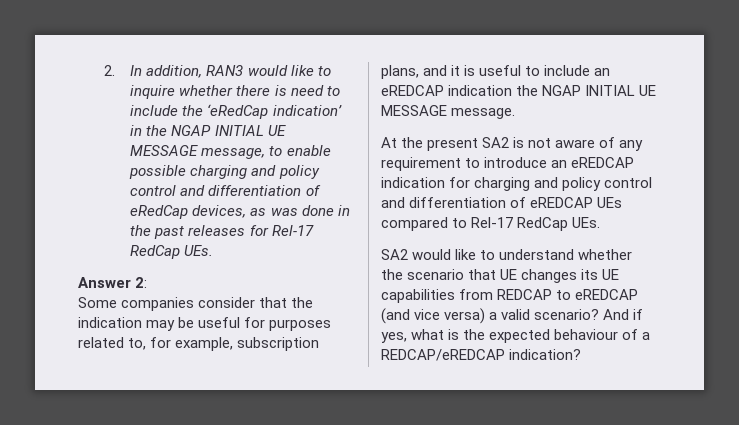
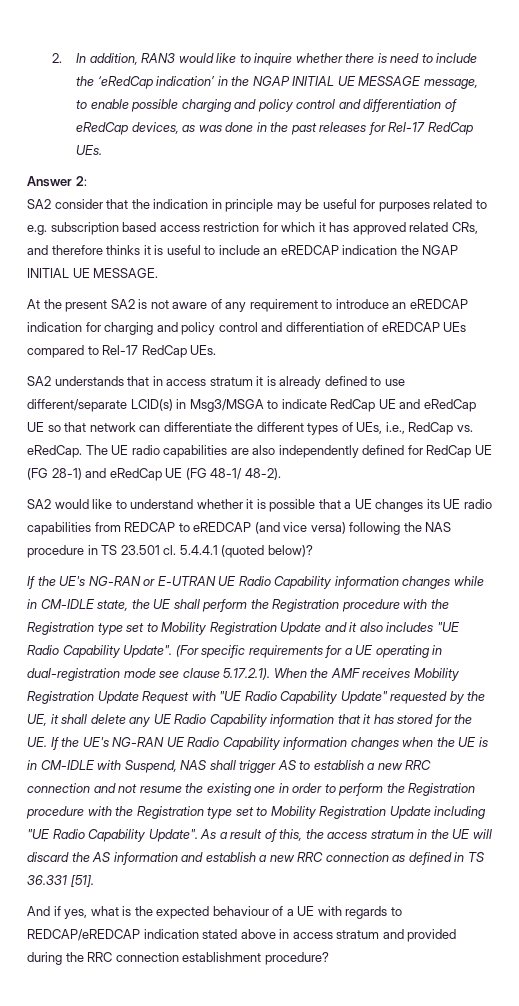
[78,297,195,311] Some companies -> [27,199,51,209] SA2
(142, 322) none -> [211,199,274,212] in principle
[128,337,320,351] [381,65,448,79] to, for example, subscription plans, and -> [475,200,487,209] [27,222,478,235] [27,245,141,255] to e.g. subscription based access restriction for which it has approved related CRs, and therefore thinks
[381,105,516,119] MESSAGE message. -> [93,268,159,278] MESSAGE.
(601, 222) none -> [27,376,405,389] [27,399,476,412] [27,422,473,435] [27,445,492,458] [27,468,281,481] // SA2 understands that in access stratum it is already defined to use different/separate LCID(s) in Msg3/MSGA to indicate RedCap UE and eRedCap UE so that network can differentiate the different types of UEs, i.e., RedCap vs. eRedCap. The UE radio capabilities are also independently defined for RedCap UE (FG 28-1) and eRedCap UE (FG 48-1/ 48-2).
[381,269,497,280] the scenario that -> [246,499,352,512] it is possible that a
(620, 274) none -> [463,499,492,509] radio
[489,309,600,320] a valid scenario? -> [349,522,452,535] [27,545,313,558] [27,576,484,589] [27,599,449,612] [27,622,460,635] [27,645,443,658] [27,668,459,681] [27,691,486,704] [27,714,473,727] [27,737,488,750] [27,760,432,773] [27,783,476,796] [26,806,487,819] [27,829,492,842] [27,852,485,865] [27,875,94,887] following the NAS procedure in TS 23.501 cl. 5.4.4.1 (quoted below)? // If the UE's NG-RAN or E-UTRAN UE Radio Capability information changes while in CM-IDLE state, the UE shall perform the Registration procedure with the Registration type set to Mobility Registration Update and it also includes "UE Radio Capability Update". (For specific requirements for a UE operating in dual-registration mode see clause 5.17.2.1). When the AMF receives Mobility Registration Update Request with "UE Radio Capability Update" requested by the UE, it shall delete any UE Radio Capability information that it has stored for the UE. If the UE's NG-RAN UE Radio Capability information changes when the UE is in CM-IDLE with Suspend, NAS shall trigger AS to establish a new RRC connection and not resume the existing one in order to perform the Registration procedure with the Registration type set to Mobility Registration Update including "UE Radio Capability Update". As a result of this, the access stratum in the UE will discard the AS information and establish a new RRC connection as defined in TS 36.331 [51]. //
[381,349,582,361] REDCAP/eREDCAP indication? -> [297,906,402,919] [27,929,457,942] [27,952,329,965] UE with regards to REDCAP/eREDCAP indication stated above in access stratum and provided during the RRC connection establishment procedure?

